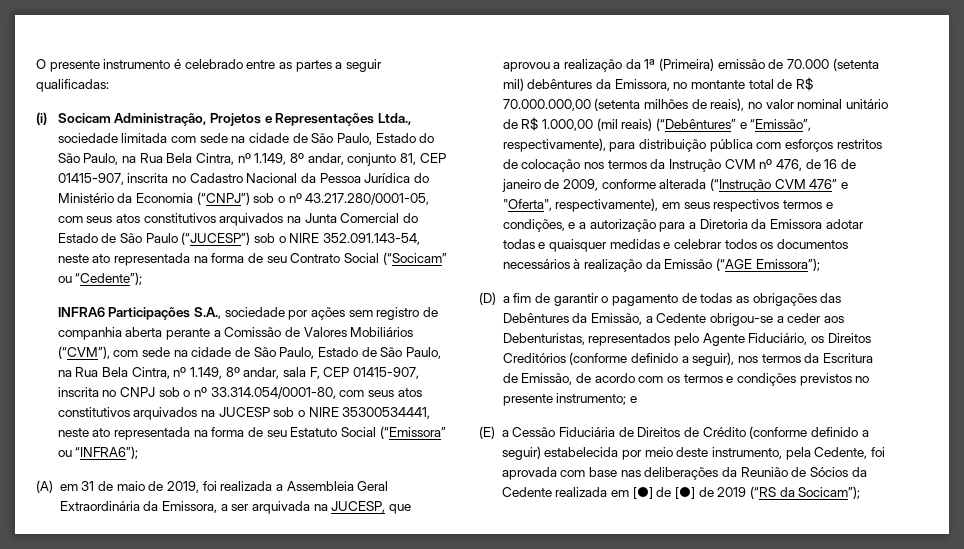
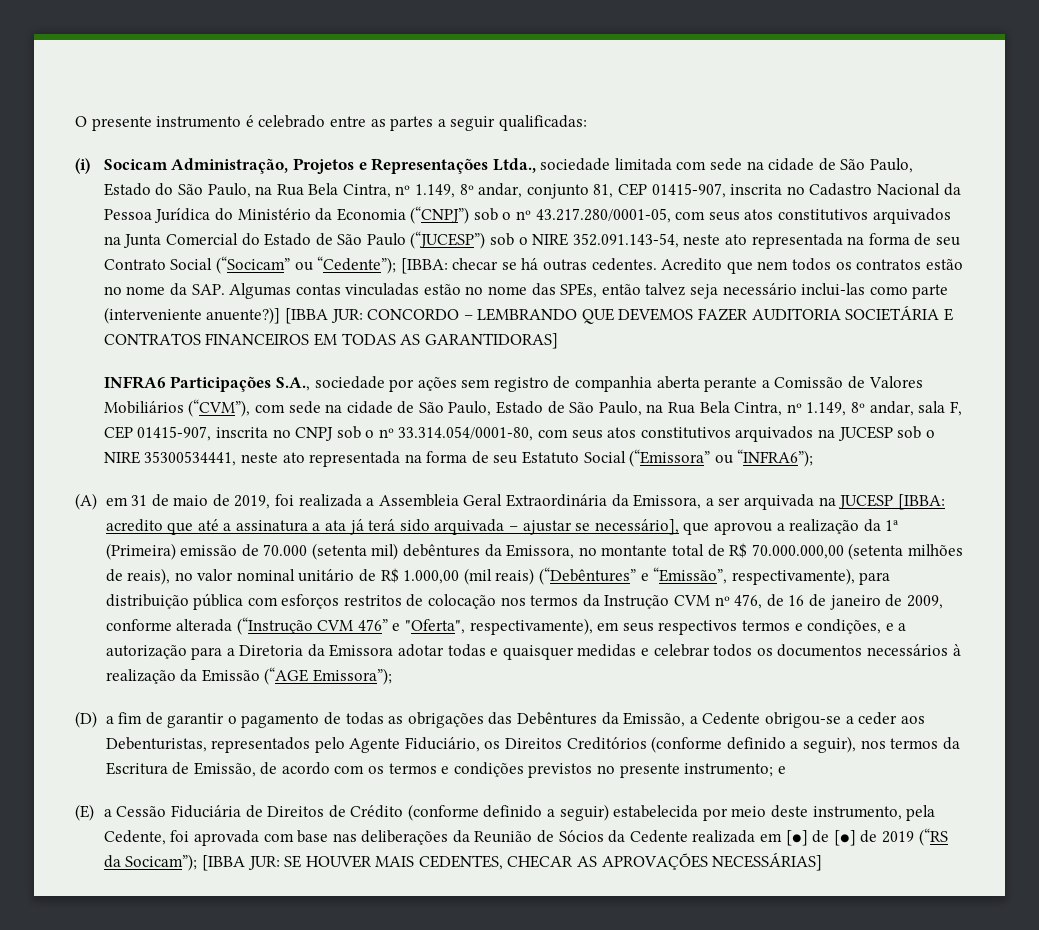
(143, 278) none -> [400,258,963,274] [103,283,949,299] [103,305,953,324] [103,333,558,349] [IBBA: checar se há outras cedentes. Acredito que nem todos os contratos estão no nome da SAP. Algumas contas vinculadas estão no nome das SPEs, então talvez seja necessário inclui-las como parte (interveniente anuente?)] [IBBA JUR: CONCORDO – LEMBRANDO QUE DEVEMOS FAZER AUDITORIA SOCIETÁRIA E CONTRATOS FINANCEIROS EM TODAS AS GARANTIDORAS]
[331,501,386,513] JUCESP, -> [838,494,945,510] [105,519,679,535] JUCESP [IBBA: acredito que até a assinatura a ata já terá sido arquivada – ajustar se necessário],
(861, 492) none -> [201,852,823,871] [IBBA JUR: SE HOUVER MAIS CEDENTES, CHECAR AS APROVAÇÕES NECESSÁRIAS]

